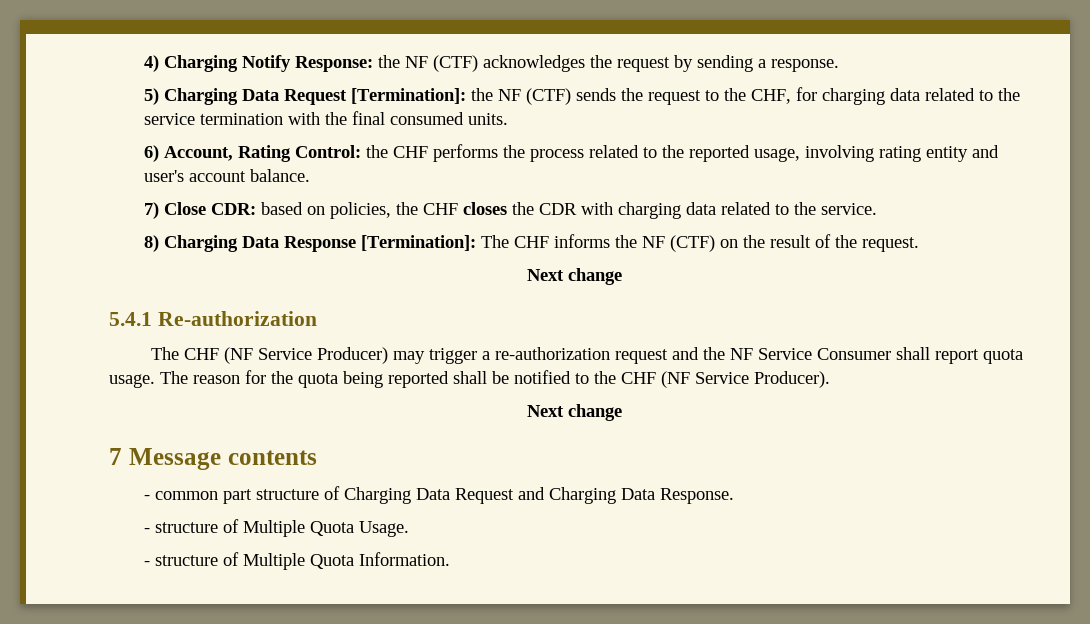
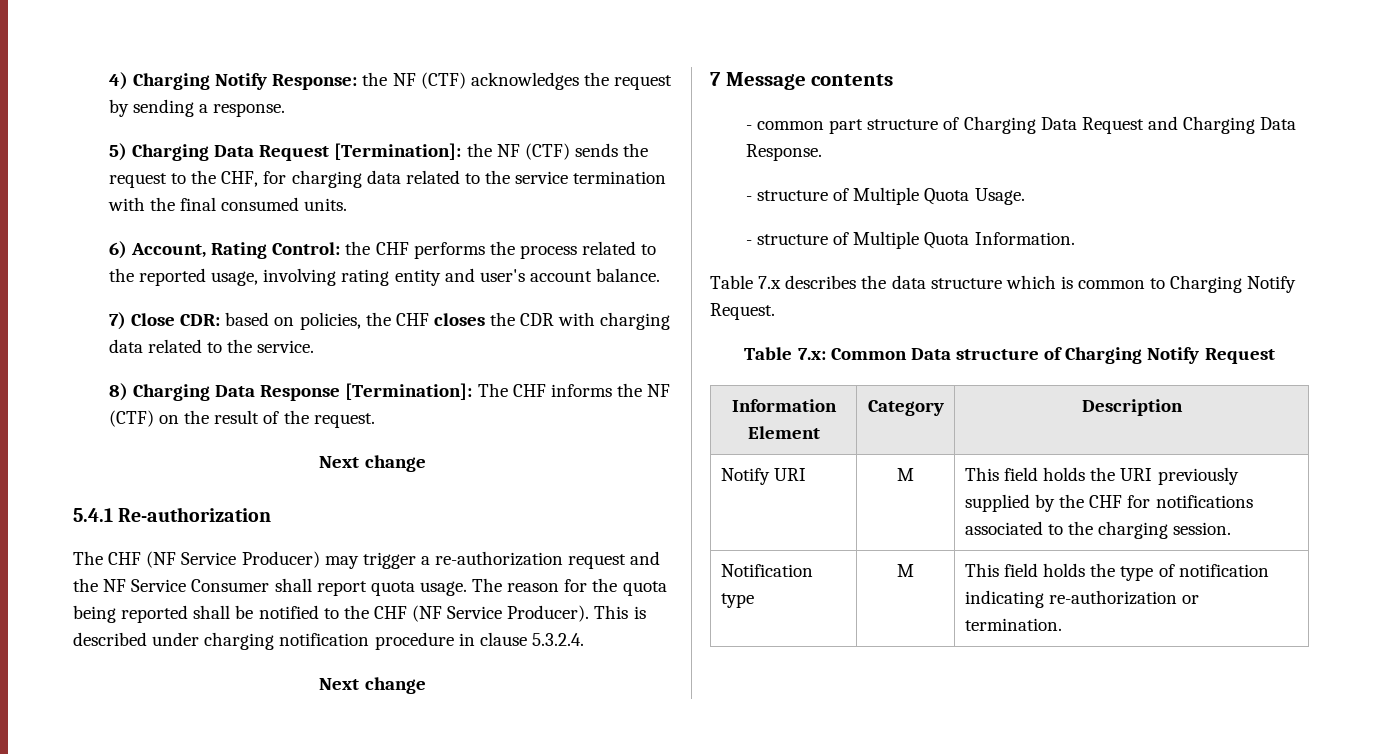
(830, 379) none -> [594,605,646,619] [73,632,584,650] This is described under charging notification procedure in clause 5.3.2.4.
(451, 559) none -> [710,275,1297,293] [710,303,775,320] [744,347,1275,364] [731,399,837,412] [747,426,820,439] [867,400,944,416] [1081,399,1183,416] [720,468,807,485] [897,468,914,481] [964,467,1239,485] [964,494,1253,512] [964,521,1232,539] [720,564,813,577] [720,593,754,608] [897,564,914,577] [964,563,1269,581] [964,590,1200,608] [964,618,1062,631] // Table 7.x describes the data structure which is common to Charging Notify Request. // Table 7.x: Common Data structure of Charging Notify Request // Information Element | Category | Description // Notify URI | M | This field holds the URI previously supplied by the CHF for notifications associated to the charging session. // Notification type | M | This field holds the type of notification indicating re-authorization or termination.

